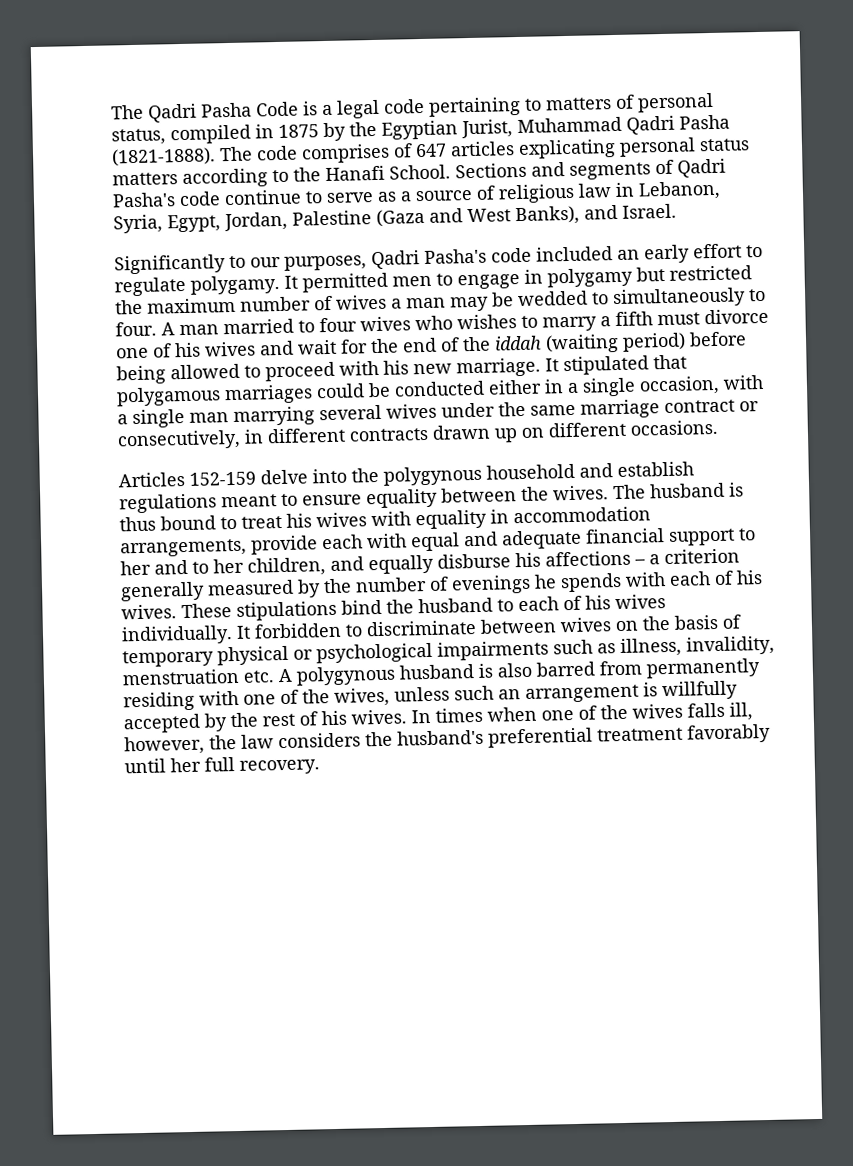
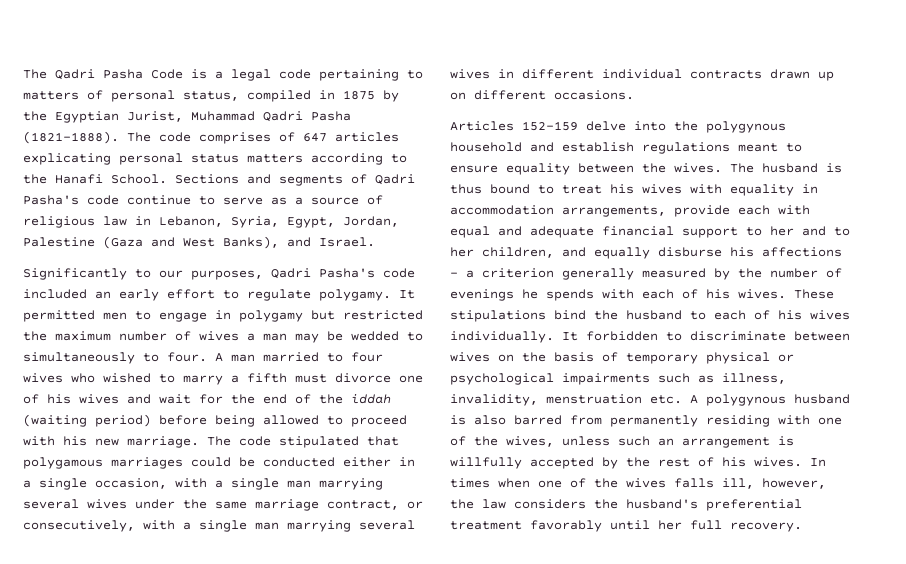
[457,314,517,330] wishes -> [103,373,151,383] wished
[545,358,559,372] It -> [207,436,271,446] The code
[664,399,735,414] contract -> [327,500,399,510] contract,
(241, 440) none -> [143,520,415,532] [450,69,490,79] with a single man marrying several wives
(346, 435) none -> [602,69,682,79] individual

